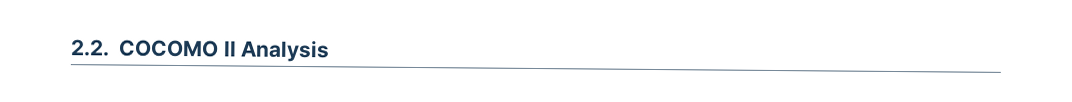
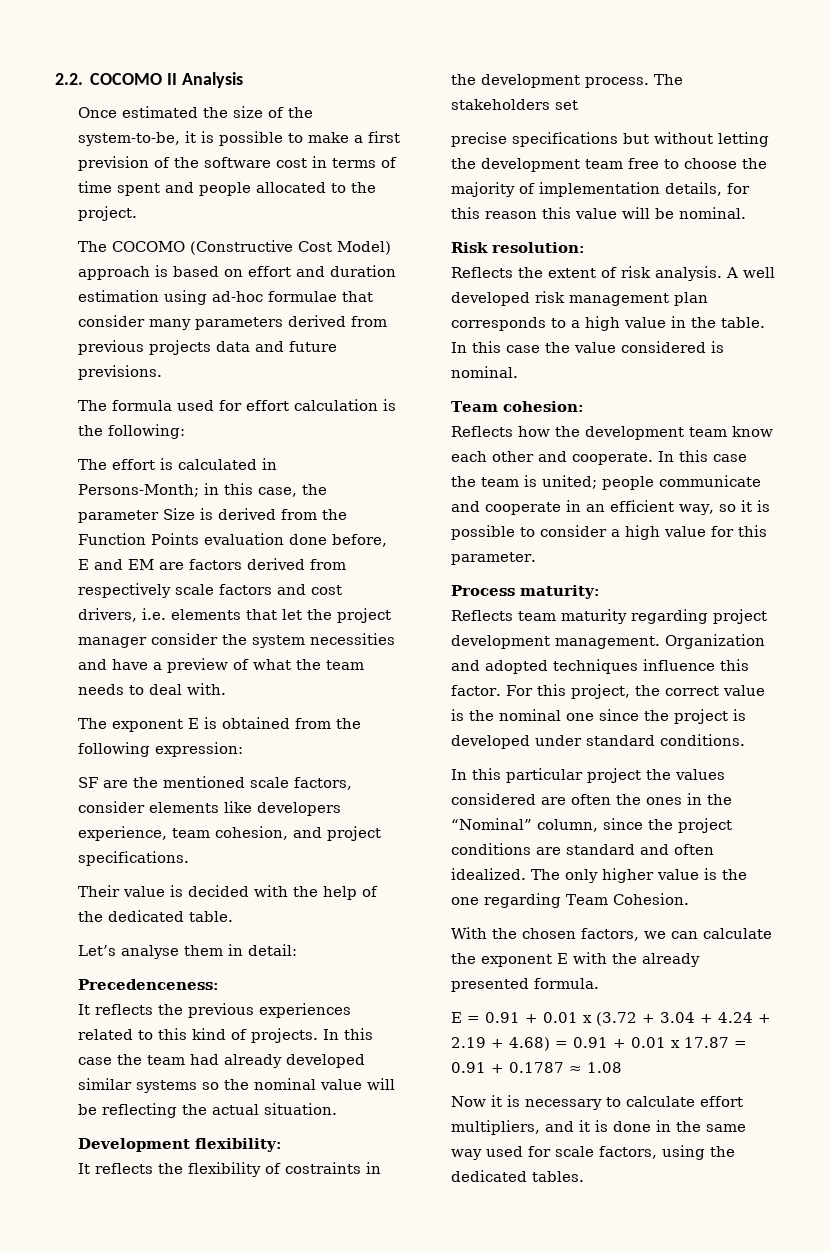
(331, 51) none -> [78,106,314,118] [78,131,401,146] [78,156,398,171] [78,181,377,196] [78,206,138,221] [78,240,392,255] [78,265,397,280] [78,290,374,305] [78,315,388,330] [78,340,338,355] [78,365,163,380] [78,399,397,411] [78,424,186,439] [78,458,278,470] [78,483,328,497] [78,508,348,523] [78,533,388,547] [78,558,347,570] [78,583,343,598] [78,608,392,623] [78,633,396,648] [78,658,365,673] [78,683,227,695] [78,717,362,732] [78,742,244,757] [78,776,353,790] [78,801,342,816] [78,826,382,841] [78,851,190,866] [78,885,379,900] [78,910,234,922] [78,944,298,959] [78,979,220,990] [78,1003,352,1018] [78,1028,374,1043] [78,1054,366,1068] [78,1078,396,1093] [78,1103,338,1118] [78,1138,283,1152] [78,1162,382,1177] [451,74,684,88] [451,99,579,110] [451,132,770,147] [451,158,768,172] [451,182,751,197] [451,207,747,219] [451,242,586,253] [451,266,776,281] [451,291,709,306] [451,316,766,331] [451,341,725,353] [451,366,519,378] [451,401,585,412] [451,426,774,440] [451,450,748,465] [451,475,762,490] [451,500,771,515] [451,525,768,540] [451,552,537,565] [451,585,601,599] [451,609,768,624] [451,634,766,649] [451,659,750,674] [451,684,766,699] [451,709,747,724] [451,734,746,749] [451,768,726,783] [451,793,733,805] [451,818,733,833] [451,843,715,855] [451,868,748,883] [451,893,690,908] [451,927,773,941] [451,952,701,967] [451,978,600,992] [451,1012,772,1026] [451,1037,748,1051] [451,1062,623,1073] [451,1095,744,1110] [451,1120,747,1135] [451,1145,736,1160] [451,1170,585,1182] // Once estimated the size of the system-to-be, it is possible to make a first prevision of the software cost in terms of time spent and people allocated to the project. // The COCOMO (Constructive Cost Model) approach is based on effort and duration estimation using ad-hoc formulae that consider many parameters derived from previous projects data and future previsions. // The formula used for effort calculation is the following: // The effort is calculated in Persons-Month; in this case, the parameter Size is derived from the Function Points evaluation done before, E and EM are factors derived from respectively scale factors and cost drivers, i.e. elements that let the project manager consider the system necessities and have a preview of what the team needs to deal with. // The exponent E is obtained from the following expression: // SF are the mentioned scale factors, consider elements like developers experience, team cohesion, and project specifications. // Their value is decided with the help of the dedicated table. // Let’s analyse them in detail: // Precedenceness: // It reflects the previous experiences related to this kind of projects. In this case the team had already developed similar systems so the nominal value will be reflecting the actual situation. // Development flexibility: // It reflects the flexibility of costraints in the development process. The stakeholders set // precise specifications but without letting the development team free to choose the majority of implementation details, for this reason this value will be nominal. // Risk resolution: // Reflects the extent of risk analysis. A well developed risk management plan corresponds to a high value in the table. In this case the value considered is nominal. // Team cohesion: // Reflects how the development team know each other and cooperate. In this case the team is united; people communicate and cooperate in an efficient way, so it is possible to consider a high value for this parameter. // Process maturity: // Reflects team maturity regarding project development management. Organization and adopted techniques influence this factor. For this project, the correct value is the nominal one since the project is developed under standard conditions. // In this particular project the values considered are often the ones in the “Nominal” column, since the project conditions are standard and often idealized. The only higher value is the one regarding Team Cohesion. // With the chosen factors, we can calculate the exponent E with the already presented formula. // E = 0.91 + 0.01 x (3.72 + 3.04 + 4.24 + 2.19 + 4.68) = 0.91 + 0.01 x 17.87 = 0.91 + 0.1787 ≈ 1.08 // Now it is necessary to calculate effort multipliers, and it is done in the same way used for scale factors, using the dedicated tables.

